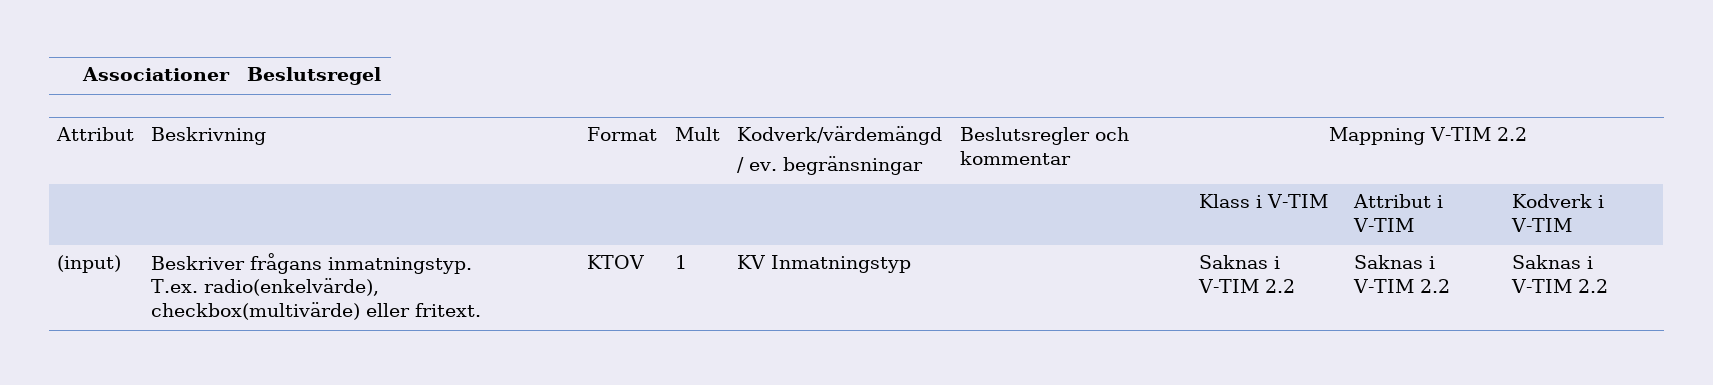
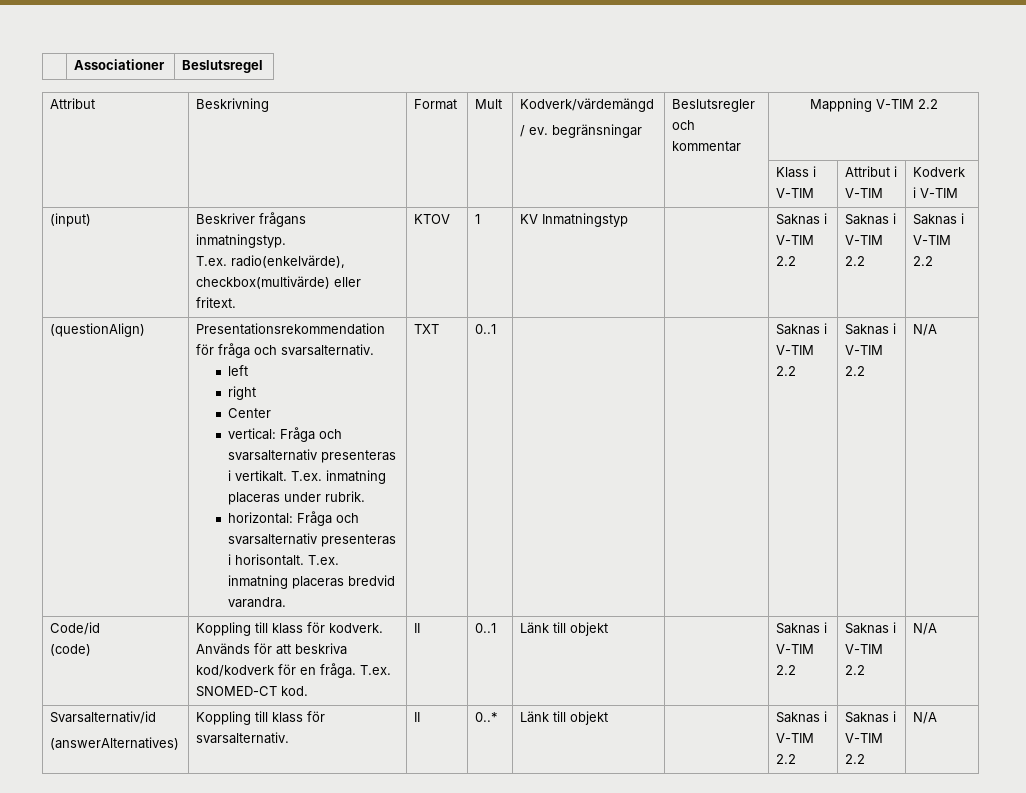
(1609, 286) none -> [50,323,146,337] [196,323,386,335] [196,343,375,358] [227,365,248,376] [227,386,256,400] [227,408,271,418] [227,427,342,442] [227,449,396,463] [227,470,386,484] [227,491,365,505] [227,511,359,526] [227,533,396,547] [227,554,339,566] [227,575,395,589] [227,597,286,608] [414,324,440,334] [475,324,497,334] [776,323,828,335] [776,345,815,355] [776,366,797,376] [845,323,897,335] [845,345,884,355] [845,366,866,376] [913,324,938,336] [50,622,101,635] [50,644,92,656] [196,622,384,636] [196,643,348,655] [196,663,392,678] [196,686,309,697] [414,623,421,633] [475,623,497,633] [520,622,609,636] [776,622,828,634] [776,644,815,654] [776,665,797,675] [845,622,897,634] [845,644,884,654] [845,665,866,675] [913,623,938,635] [50,711,157,724] [50,737,180,750] [196,711,326,725] [196,732,290,744] [414,712,421,722] [475,712,499,722] [520,711,609,725] [776,711,828,723] [776,733,815,743] [776,754,797,764] [845,711,897,723] [845,733,884,743] [845,754,866,764] [913,712,938,724] // (questionAlign) | Presentationsrekommendation för fråga och svarsalternativ. // left // right // Center // vertical: Fråga och svarsalternativ presenteras i vertikalt. T.ex. inmatning placeras under rubrik. // horizontal: Fråga och svarsalternativ presenteras i horisontalt. T.ex. inmatning placeras bredvid varandra. | TXT | 0..1 | | | Saknas i V-TIM 2.2 | Saknas i V-TIM 2.2 | N/A // Code/id // (code) | Koppling till klass för kodverk. Används för att beskriva kod/kodverk för en fråga. T.ex. SNOMED-CT kod. | II | 0..1 | Länk till objekt | | Saknas i V-TIM 2.2 | Saknas i V-TIM 2.2 | N/A // Svarsalternativ/id // (answerAlternatives) | Koppling till klass för svarsalternativ. | II | 0..* | Länk till objekt | | Saknas i V-TIM 2.2 | Saknas i V-TIM 2.2 | N/A

